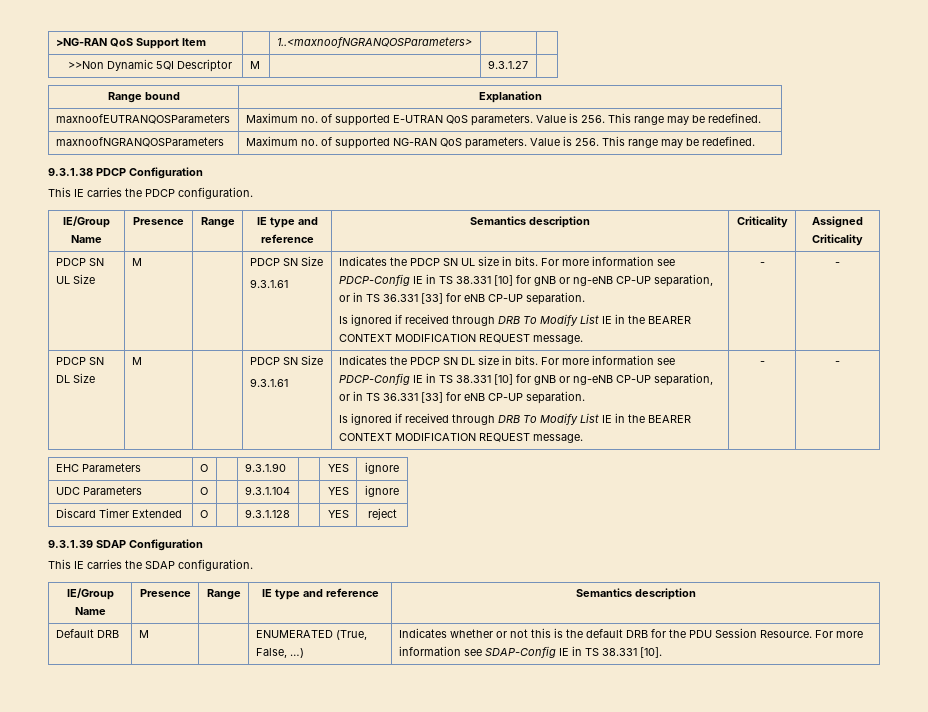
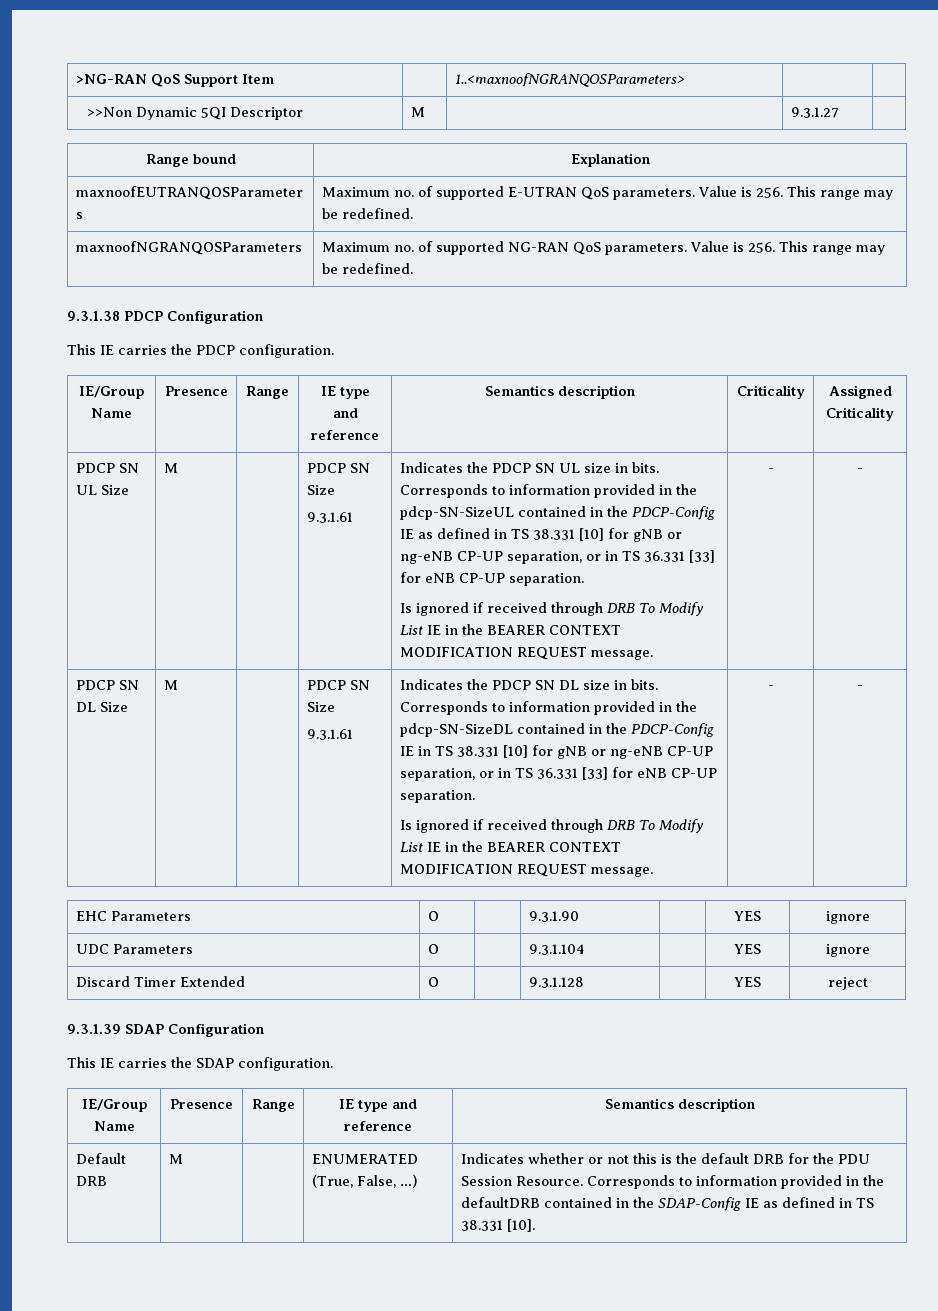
[540,256,675,266] [338,274,423,286] For more information see PDCP-Config IE -> [399,484,697,498] [399,506,715,520] [399,528,490,539] Corresponds to information provided in the pdcp-SN-SizeUL contained in the PDCP-Config IE as defined
[540,355,675,365] For more information see -> [399,701,697,715] [399,723,627,737] Corresponds to information provided in the pdcp-SN-SizeDL contained in the
[814,630,863,638] [398,646,569,658] For more information see SDAP-Config IE -> [586,1175,884,1189] [460,1197,835,1211] Corresponds to information provided in the defaultDRB contained in the SDAP-Config IE as defined

